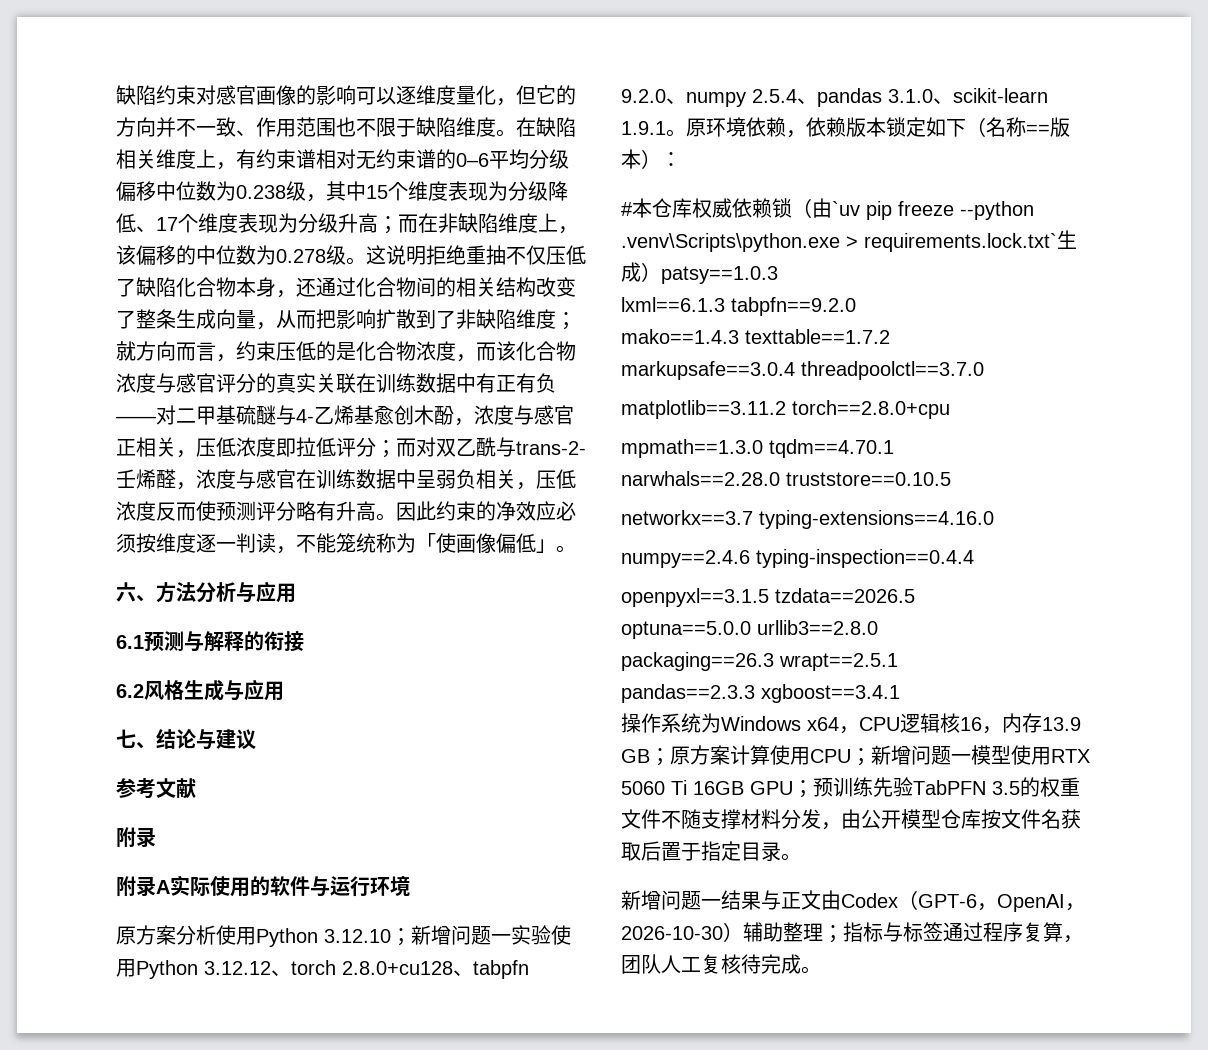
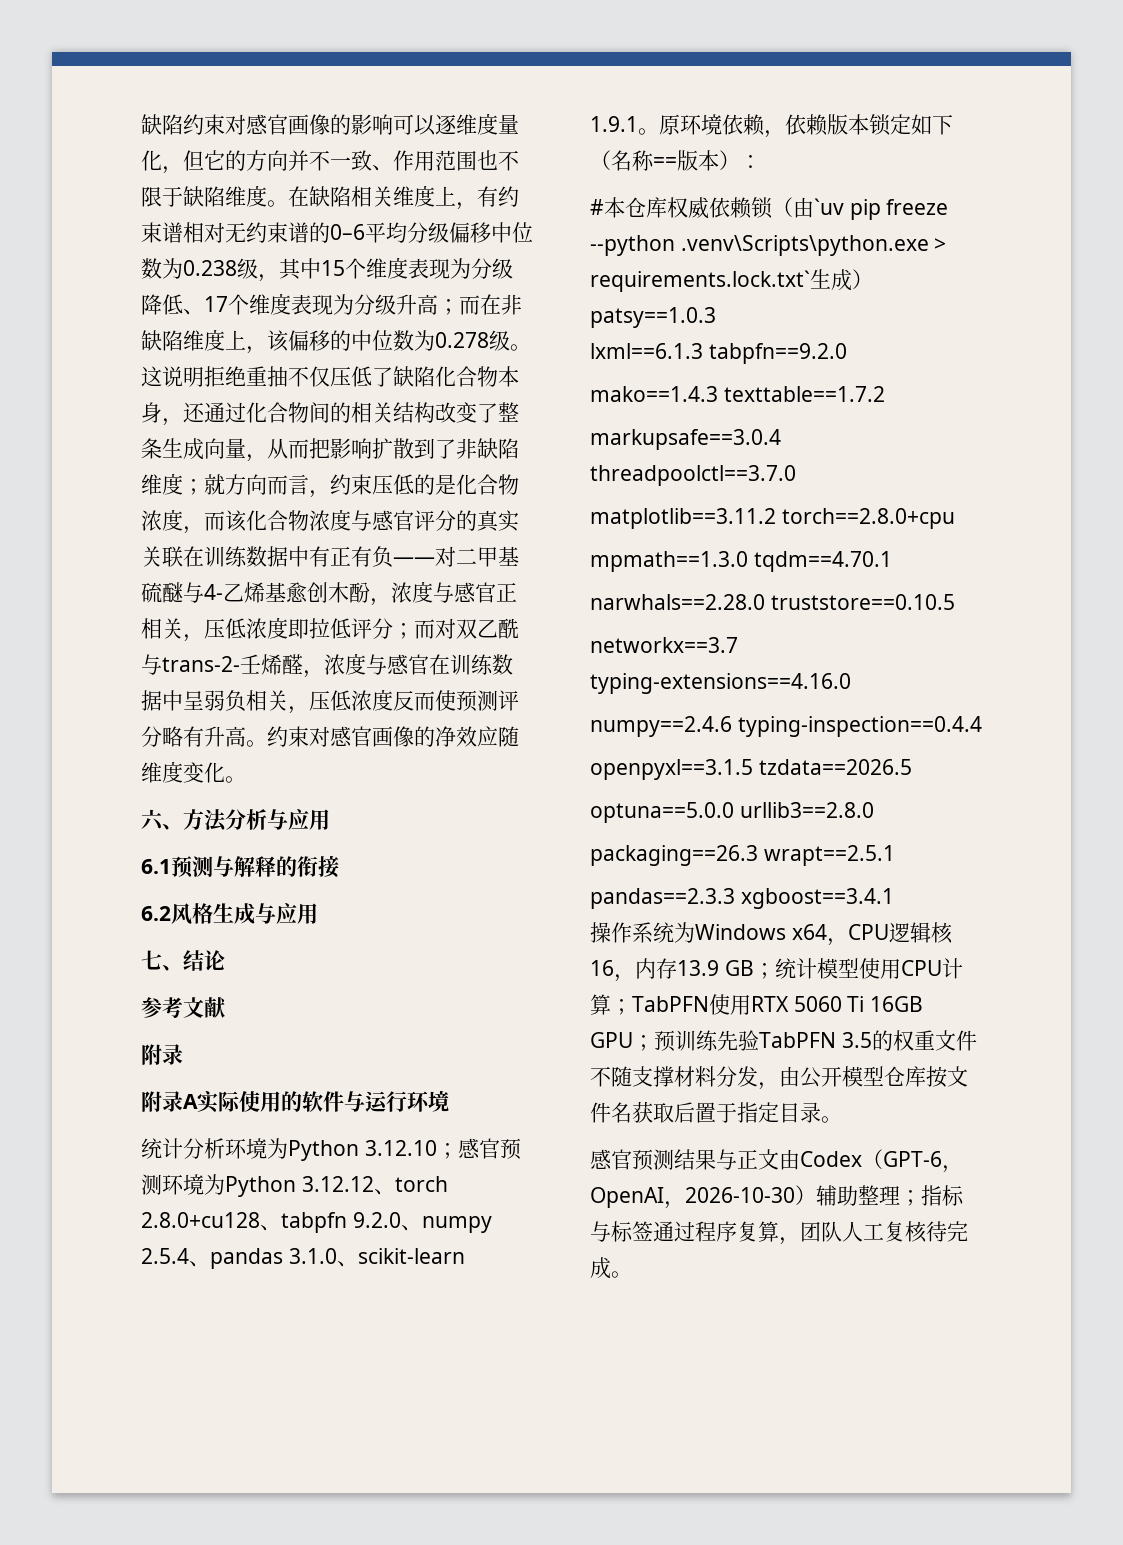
[396,501,576,521] [116,533,556,554] 因此约束的净效应必须按维度逐一判读，不能笼统称为「使画像偏低」 -> [267,726,519,747] [141,761,225,783] 约束对感官画像的净效应随维度变化
[196,729,256,750] 与建议 -> (225, 960) none
[116,925,571,947] [116,959,136,977] 原方案分析使用Python 3.12.10；新增问题一实验使用 -> [141,1138,521,1161] [141,1174,225,1195] 统计分析环境为Python 3.12.10；感官预测环境为
[670,745,1011,766] 原方案计算使用CPU；新增问题一模型 -> [774,958,963,979] [590,994,709,1015] 统计模型使用CPU计算；TabPFN
[621,890,721,910] 新增问题一 -> [590,1149,674,1171] 感官预测

